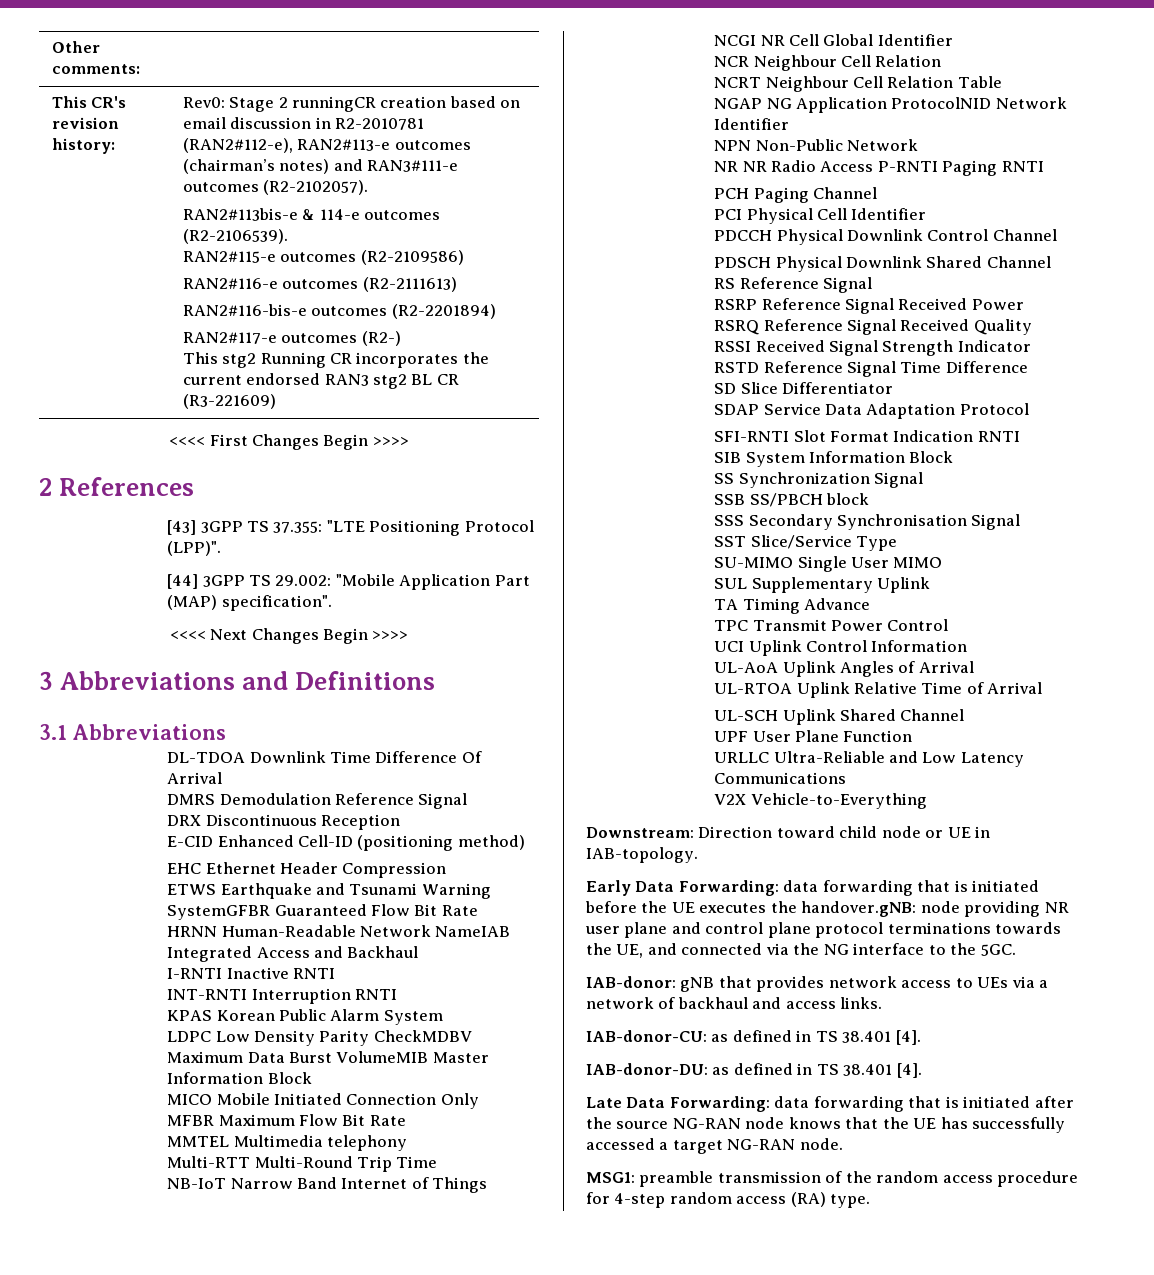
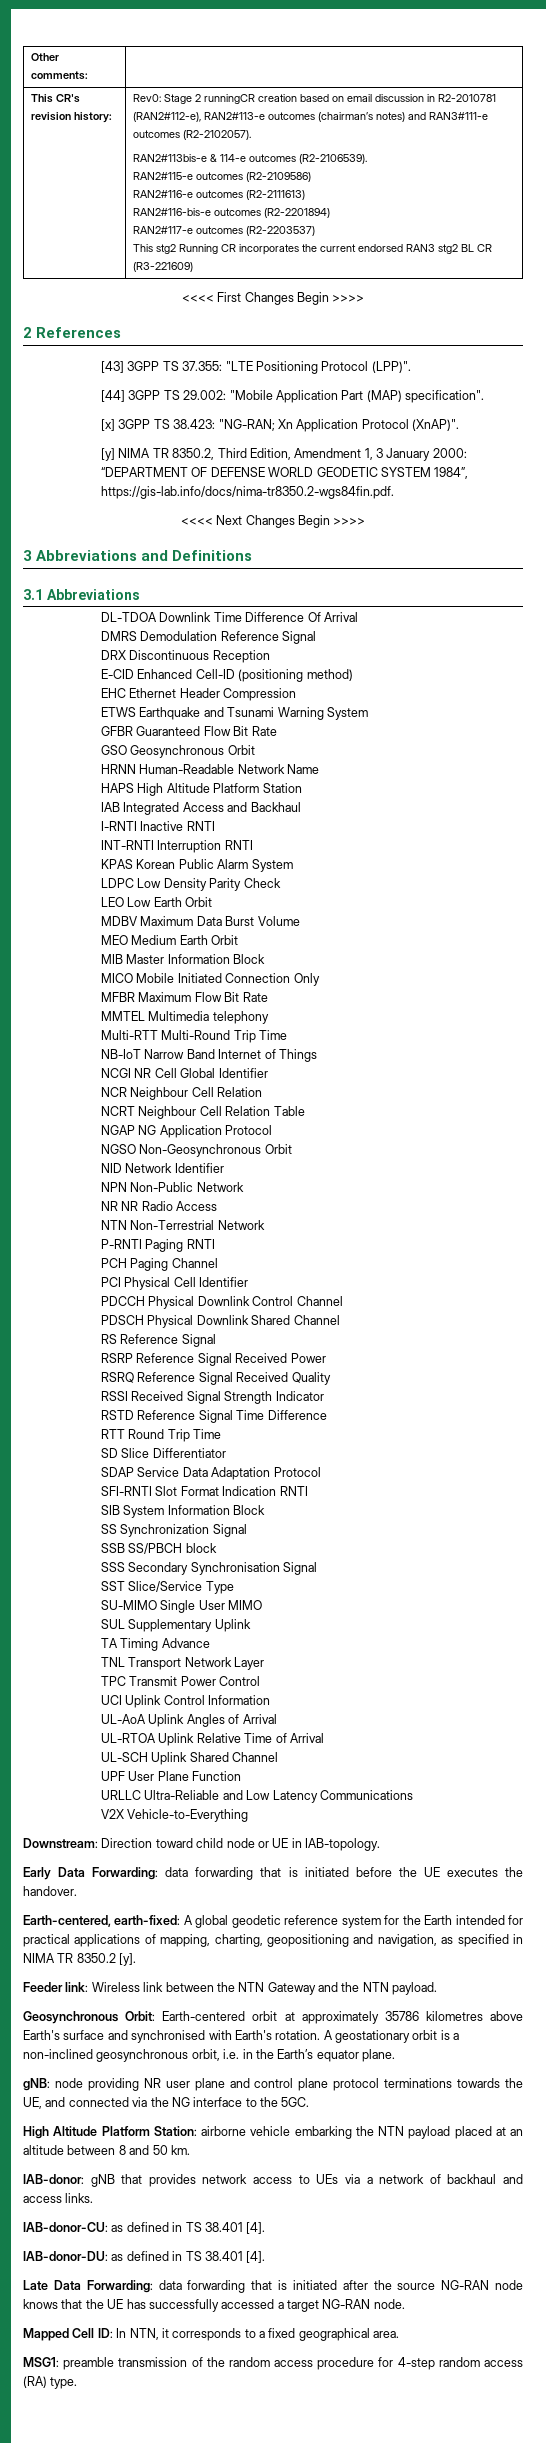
[361,331,401,346] (R2-) -> [246,226,316,236] (R2-2203537)
(332, 603) none -> [101,419,460,432] [101,448,467,461] [101,467,469,479] [101,486,395,499] // [x] 3GPP TS 38.423: "NG-RAN; Xn Application Protocol (XnAP)". // [y] NIMA TR 8350.2, Third Edition, Amendment 1, 3 January 2000: “DEPARTMENT OF DEFENSE WORLD GEODETIC SYSTEM 1984”, https://gis-lab.info/docs/nima-tr8350.2-wgs84fin.pdf.
[167,905,271,920] SystemGFBR -> [326,707,368,720] [101,726,134,736] System // GFBR
(478, 910) none -> [101,745,255,758] // GSO Geosynchronous Orbit
[435,926,511,937] NameIAB -> [287,764,320,774] [101,783,302,796] [101,802,121,812] Name // HAPS High Altitude Platform Station // IAB
[373,1030,472,1042] [167,1051,429,1063] CheckMDBV Maximum Data Burst VolumeMIB -> [243,878,281,888] [101,897,213,907] [101,916,300,926] [101,935,239,945] [101,954,124,964] Check // LEO Low Earth Orbit // MDBV Maximum Data Burst Volume // MEO Medium Earth Orbit // MIB
[891,97,992,109] ProtocolNID -> [225,1125,273,1135] [101,1144,292,1157] [101,1163,123,1173] Protocol // NGSO Non-Geosynchronous Orbit // NID
(874, 166) none -> [101,1220,265,1230] // NTN Non-Terrestrial Network //
(1028, 367) none -> [101,1429,222,1442] // RTT Round Trip Time
(870, 604) none -> [101,1657,265,1670] // TNL Transport Network Layer
[801,901,917,917] handover.gNB: -> [23,1886,77,1896] [23,1915,523,1928] [23,1934,523,1947] [23,1953,137,1966] [23,1982,438,1995] [23,2011,523,2024] [23,2030,460,2043] [23,2049,395,2062] [23,2078,50,2091] handover. // Earth-centered, earth-fixed: A global geodetic reference system for the Earth intended for practical applications of mapping, charting, geopositioning and navigation, as specified in NIMA TR 8350.2 [y]. // Feeder link: Wireless link between the NTN Gateway and the NTN payload. // Geosynchronous Orbit: Earth-centered orbit at approximately 35786 kilometres above Earth's surface and synchronised with Earth's rotation. A geostationary orbit is a non-inclined geosynchronous orbit, i.e. in the Earth’s equator plane. // gNB:
(1016, 950) none -> [23,2126,523,2139] [23,2145,190,2155] // High Altitude Platform Station: airborne vehicle embarking the NTN payload placed at an altitude between 8 and 50 km.
(843, 1144) none -> [23,2328,400,2341] // Mapped Cell ID: In NTN, it corresponds to a fixed geographical area.

